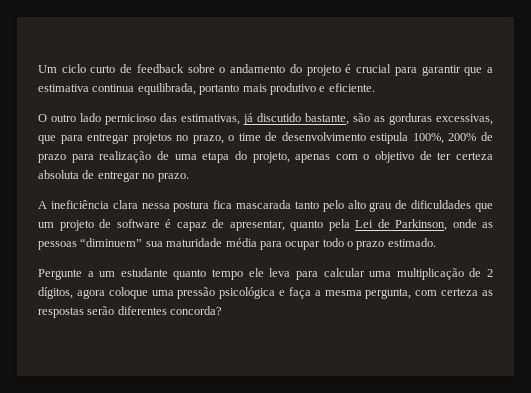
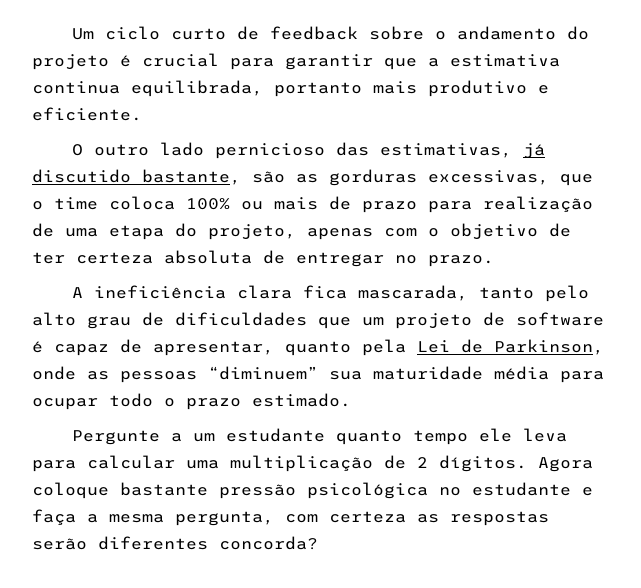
[60,132,477,144] para entregar projetos no prazo, o time de desenvolvimento estipula 100%, 200% -> [32,196,318,210] o time coloca 100% ou mais
[141,200,292,212] nessa postura fica mascarada -> [302,285,468,301] fica mascarada,
[38,287,276,299] dígitos, agora coloque uma pressão psicológica -> [439,455,593,472] [32,482,571,499] dígitos. Agora coloque bastante pressão psicológica no estudante

